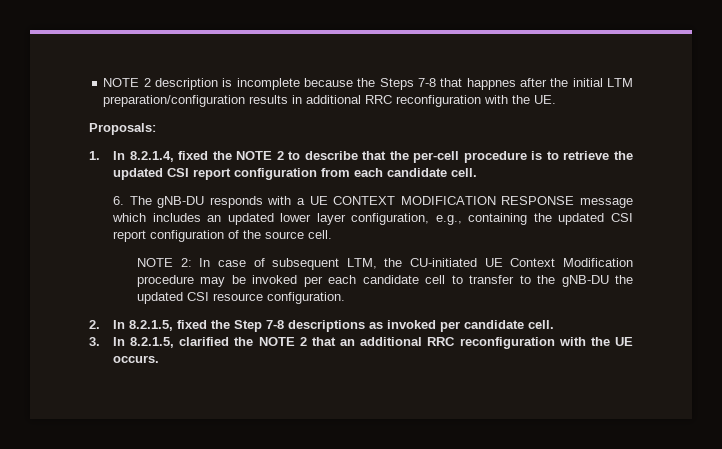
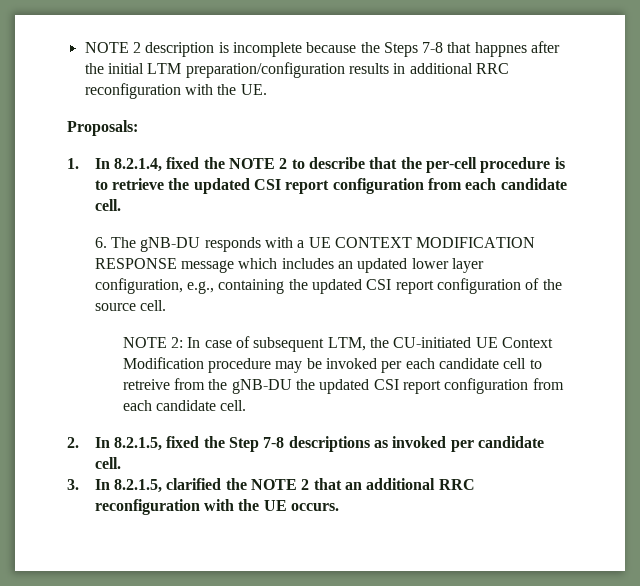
[469,275,531,284] transfer to -> [122,378,205,390] retreive from
[212,292,345,304] resource configuration. -> [402,378,564,394] [122,400,247,411] report configuration from each candidate cell.

